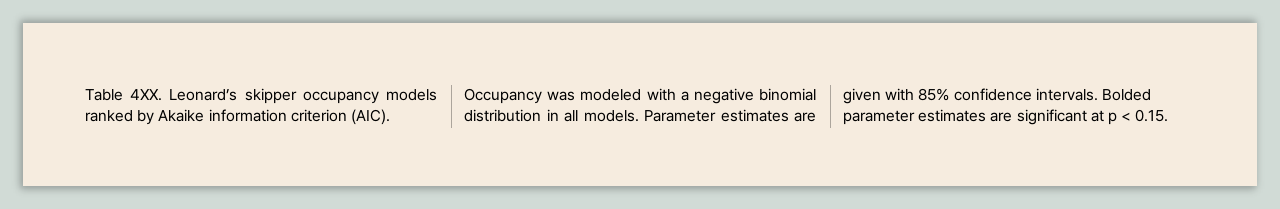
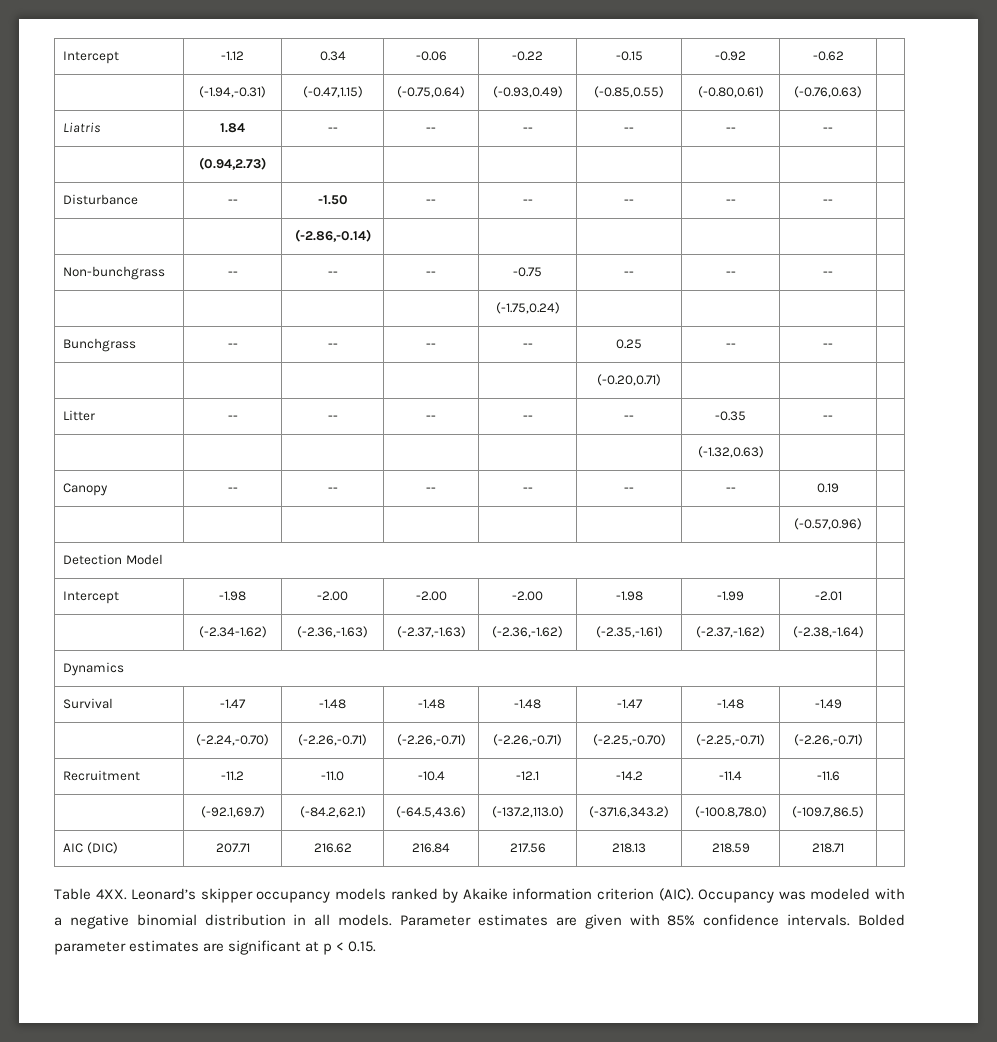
(85, 95) none -> [63,51,120,64] [221,51,244,61] [319,51,346,61] [415,51,447,61] [512,51,543,61] [615,51,643,61] [715,51,746,61] [812,51,844,61] [199,86,266,98] [302,86,363,98] [397,86,465,98] [492,86,563,98] [594,86,664,98] [697,86,764,98] [794,86,862,98] [63,122,101,133] [220,123,245,133] [327,127,338,132] [426,127,436,132] [522,127,533,132] [624,127,634,132] [725,127,736,132] [823,127,833,132] [199,157,266,170] [63,194,139,205] [227,199,238,204] [317,195,348,205] [426,199,436,204] [522,199,533,204] [624,199,634,204] [725,199,736,204] [823,199,833,204] [294,229,371,242] [63,266,166,280] [227,271,238,276] [327,271,338,276] [426,271,436,276] [513,267,542,277] [624,271,634,276] [725,271,736,276] [823,271,833,276] [495,302,560,314] [63,338,137,352] [227,343,238,348] [327,343,338,348] [426,343,436,348] [522,343,533,348] [616,339,642,349] [725,343,736,348] [823,343,833,348] [597,374,661,386] [63,410,96,421] [227,415,238,420] [327,415,338,420] [426,415,436,420] [522,415,533,420] [624,415,634,420] [715,411,746,421] [823,415,833,420] [697,446,764,458] [63,483,109,496] [227,487,238,492] [327,487,338,492] [426,487,436,492] [522,487,533,492] [624,487,634,492] [725,487,736,492] [817,483,839,493] [794,518,862,530] [63,554,163,565] [63,591,120,604] [219,591,246,601] [317,591,348,601] [415,591,447,601] [512,591,543,601] [615,591,643,601] [717,591,744,601] [814,591,842,601] [198,626,267,638] [297,626,368,638] [396,626,466,638] [492,626,563,638] [595,626,663,638] [696,626,765,638] [792,626,864,638] [63,662,125,676] [63,698,114,709] [220,699,246,709] [319,699,346,709] [417,699,445,709] [514,699,541,709] [616,699,643,709] [717,699,744,709] [814,699,842,709] [196,734,269,746] [298,734,367,746] [396,734,466,746] [493,734,562,746] [592,734,666,746] [696,734,765,746] [793,734,863,746] [63,770,141,781] [221,771,244,781] [321,771,344,781] [417,771,445,781] [516,771,539,781] [615,771,643,781] [719,771,742,781] [816,771,840,781] [200,806,265,818] [299,806,366,818] [396,806,466,818] [491,806,564,818] [589,806,669,818] [694,806,767,818] [792,806,864,818] [63,842,118,854] [215,843,250,853] [313,843,352,853] [412,843,450,853] [509,843,546,853] [612,843,646,853] [711,843,750,853] [812,843,844,853] Intercept | -1.12 | 0.34 | -0.06 | -0.22 | -0.15 | -0.92 | -0.62 | // | (-1.94,-0.31) | (-0.47,1.15) | (-0.75,0.64) | (-0.93,0.49) | (-0.85,0.55) | (-0.80,0.61) | (-0.76,0.63) | // Liatris | 1.84 | -- | -- | -- | -- | -- | -- | // | (0.94,2.73) | | | | | | | // Disturbance | -- | -1.50 | -- | -- | -- | -- | -- | // | | (-2.86,-0.14) | | | | | | // Non-bunchgrass | -- | -- | -- | -0.75 | -- | -- | -- | // | | | | (-1.75,0.24) | | | | // Bunchgrass | -- | -- | -- | -- | 0.25 | -- | -- | // | | | | | (-0.20,0.71) | | | // Litter | -- | -- | -- | -- | -- | -0.35 | -- | // | | | | | | (-1.32,0.63) | | // Canopy | -- | -- | -- | -- | -- | -- | 0.19 | // | | | | | | | (-0.57,0.96) | // Detection Model | // Intercept | -1.98 | -2.00 | -2.00 | -2.00 | -1.98 | -1.99 | -2.01 | // | (-2.34-1.62) | (-2.36,-1.63) | (-2.37,-1.63) | (-2.36,-1.62) | (-2.35,-1.61) | (-2.37,-1.62) | (-2.38,-1.64) | // Dynamics | // Survival | -1.47 | -1.48 | -1.48 | -1.48 | -1.47 | -1.48 | -1.49 | // | (-2.24,-0.70) | (-2.26,-0.71) | (-2.26,-0.71) | (-2.26,-0.71) | (-2.25,-0.70) | (-2.25,-0.71) | (-2.26,-0.71) | // Recruitment | -11.2 | -11.0 | -10.4 | -12.1 | -14.2 | -11.4 | -11.6 | // | (-92.1,69.7) | (-84.2,62.1) | (-64.5,43.6) | (-137.2,113.0) | (-371.6,343.2) | (-100.8,78.0) | (-109.7,86.5) | // AIC (DIC) | 207.71 | 216.62 | 216.84 | 217.56 | 218.13 | 218.59 | 218.71 | //

